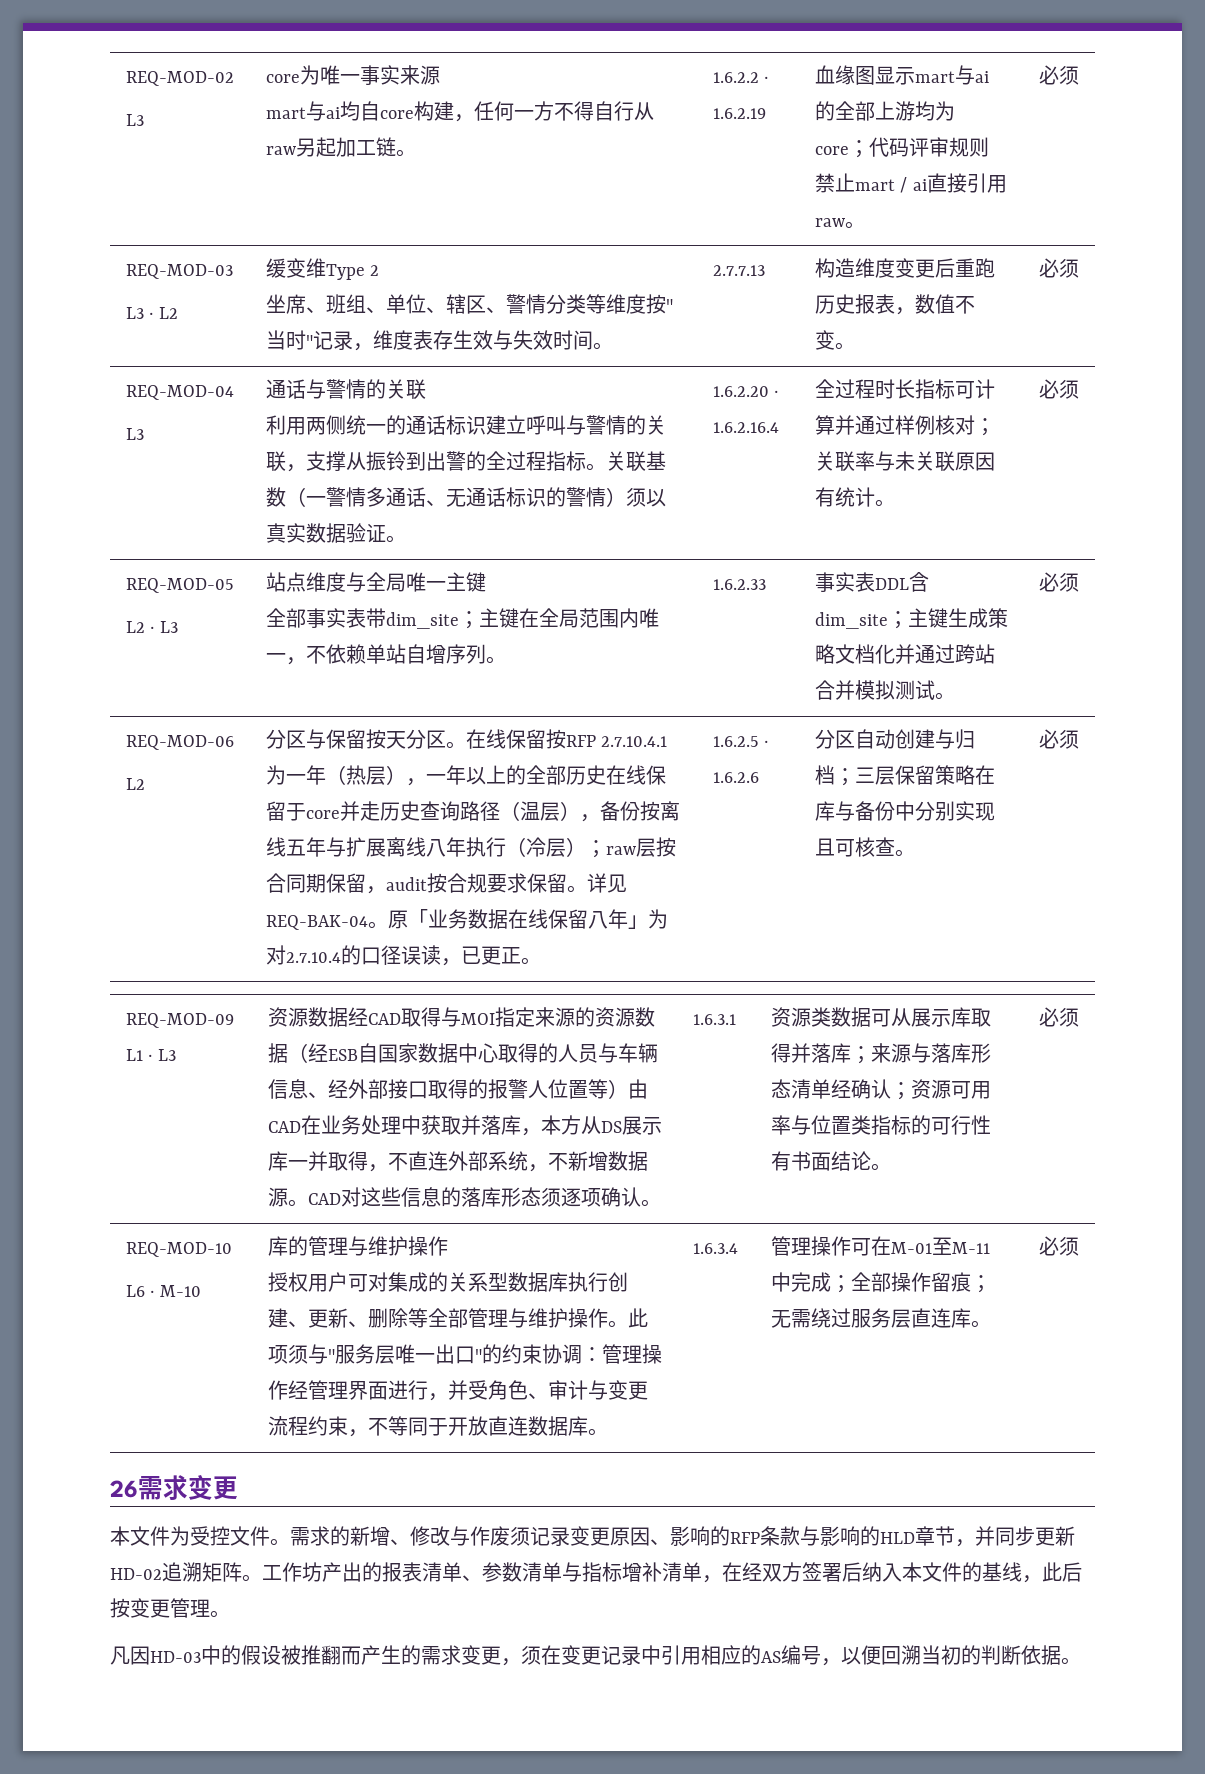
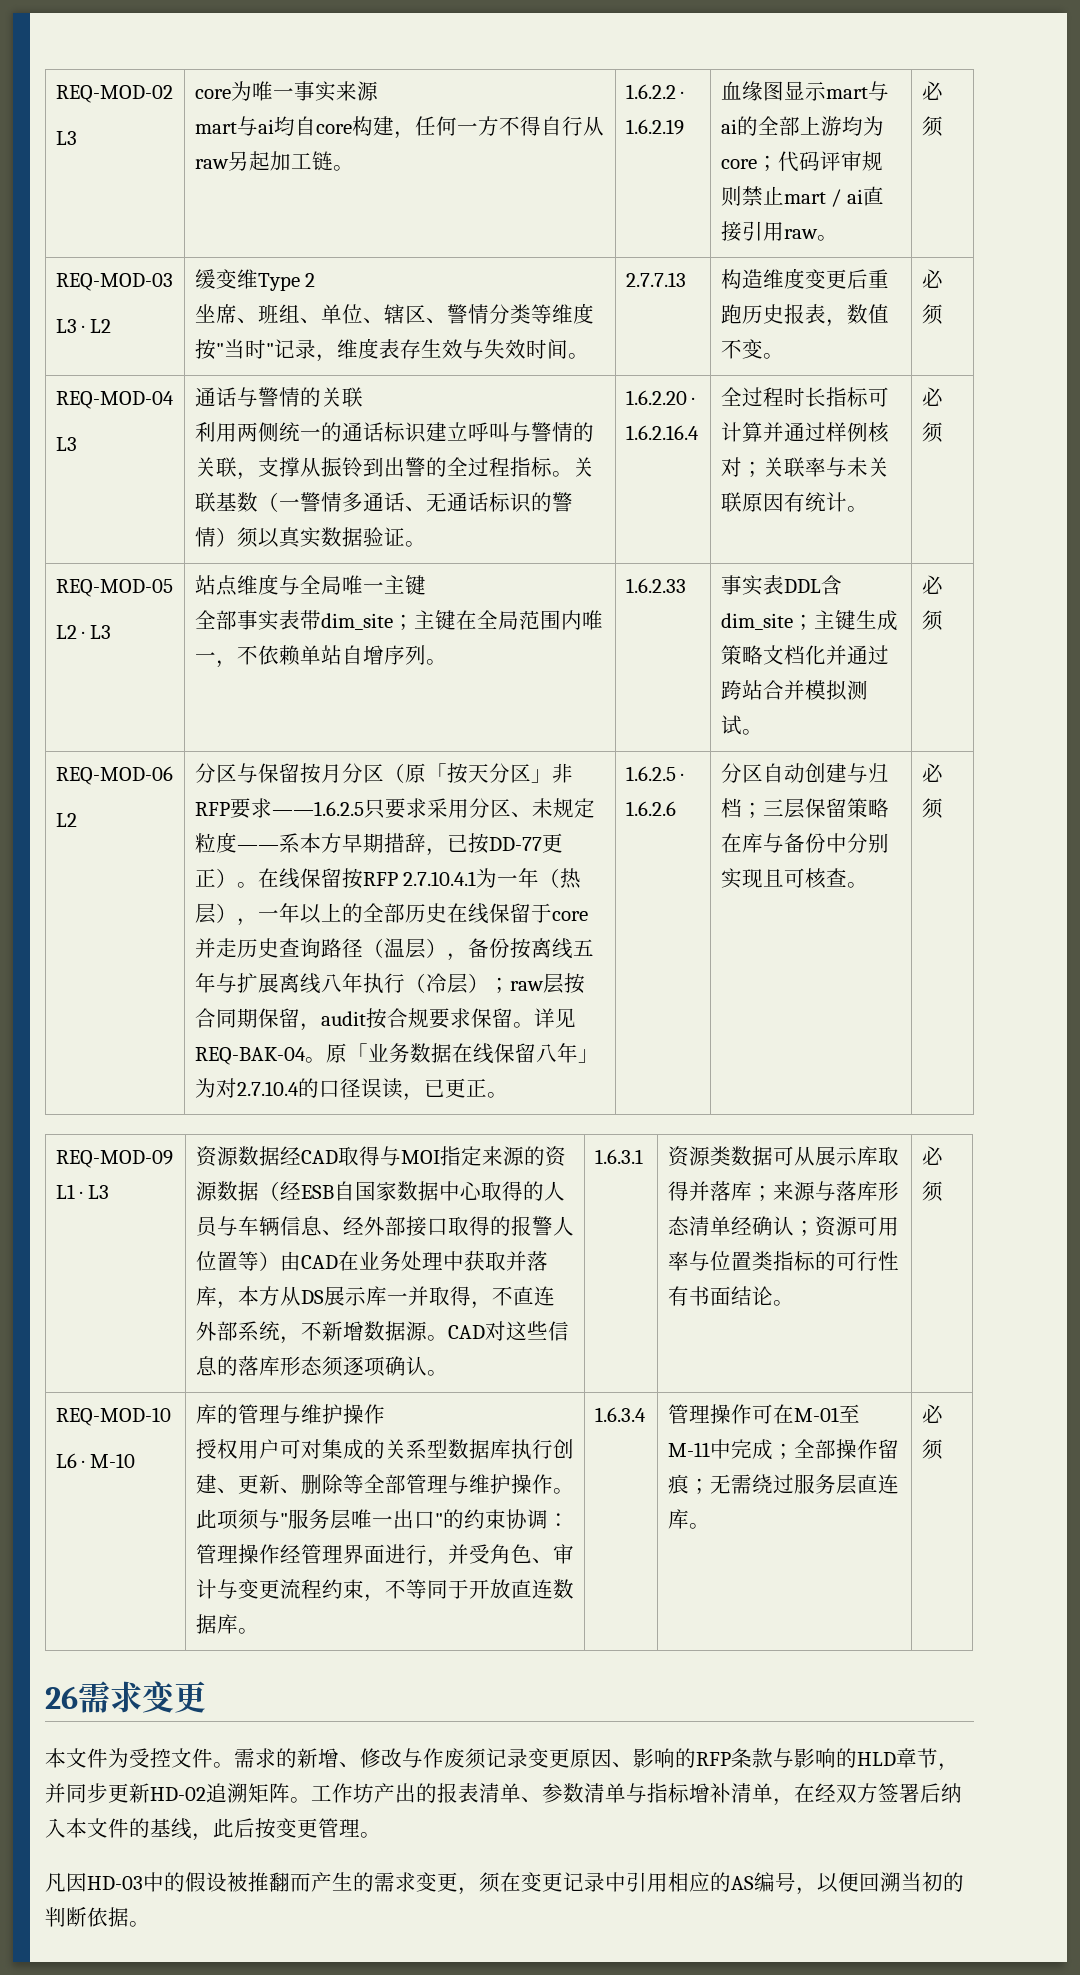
[385,729,446,749] 天分区 -> [320,763,573,784] [194,798,595,819] [194,832,563,856] [194,868,237,888] 月分区（原「按天分区」非RFP要求——1.6.2.5只要求采用分区、未规定粒度——系本方早期措辞，已按DD-77更正）

